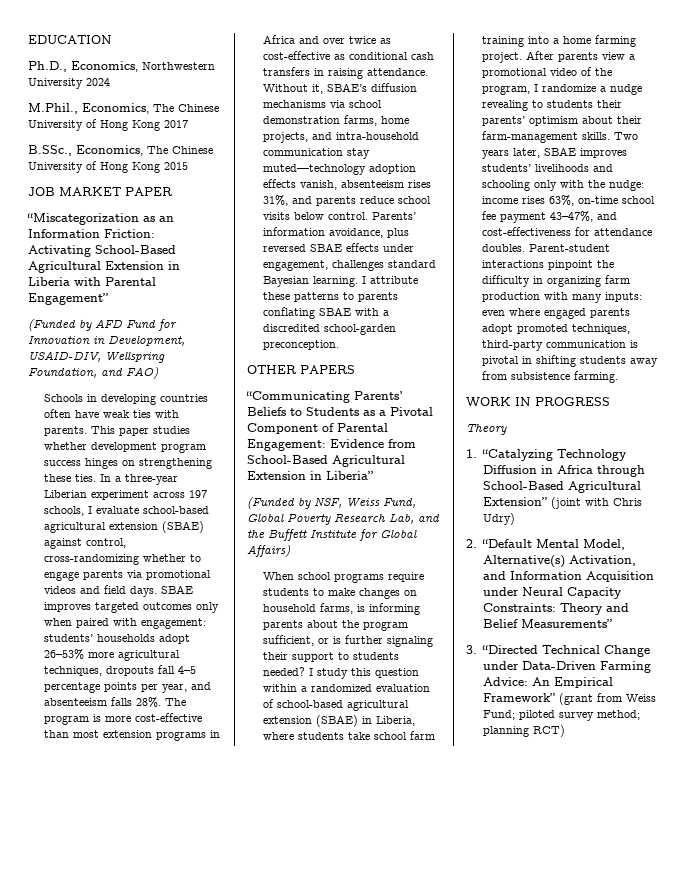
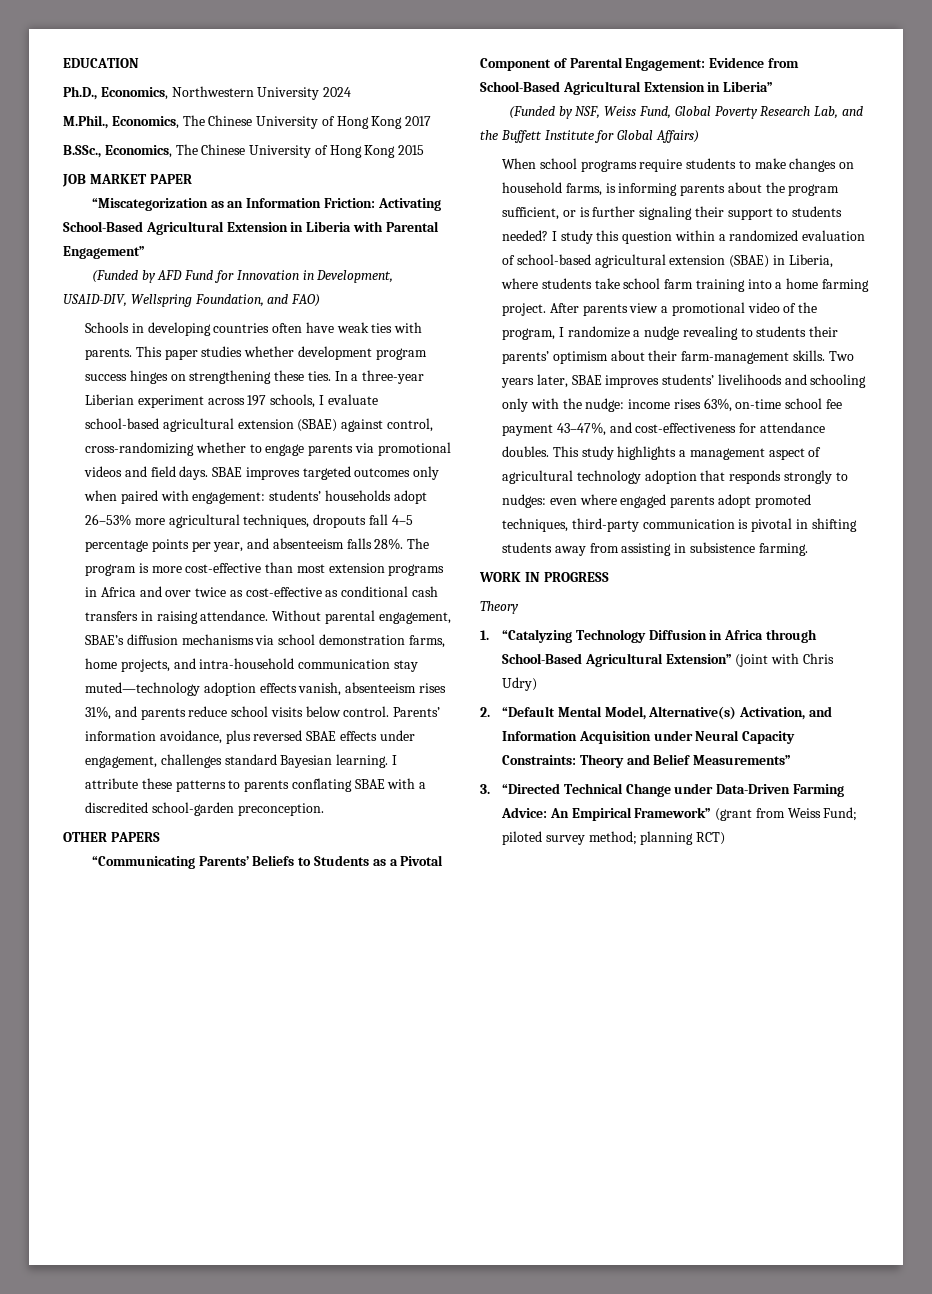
[311,84,323,94] it, -> [324,610,451,624] parental engagement,
[528,244,610,252] [481,260,614,270] [481,275,630,287] [481,292,642,303] Parent-student interactions pinpoint the difficulty in organizing farm production with many inputs: -> [552,446,822,460] [501,470,848,484] [501,494,546,508] This study highlights a management aspect of agricultural technology adoption that responds strongly to nudges:
(507, 375) none -> [621,543,687,556] assisting in

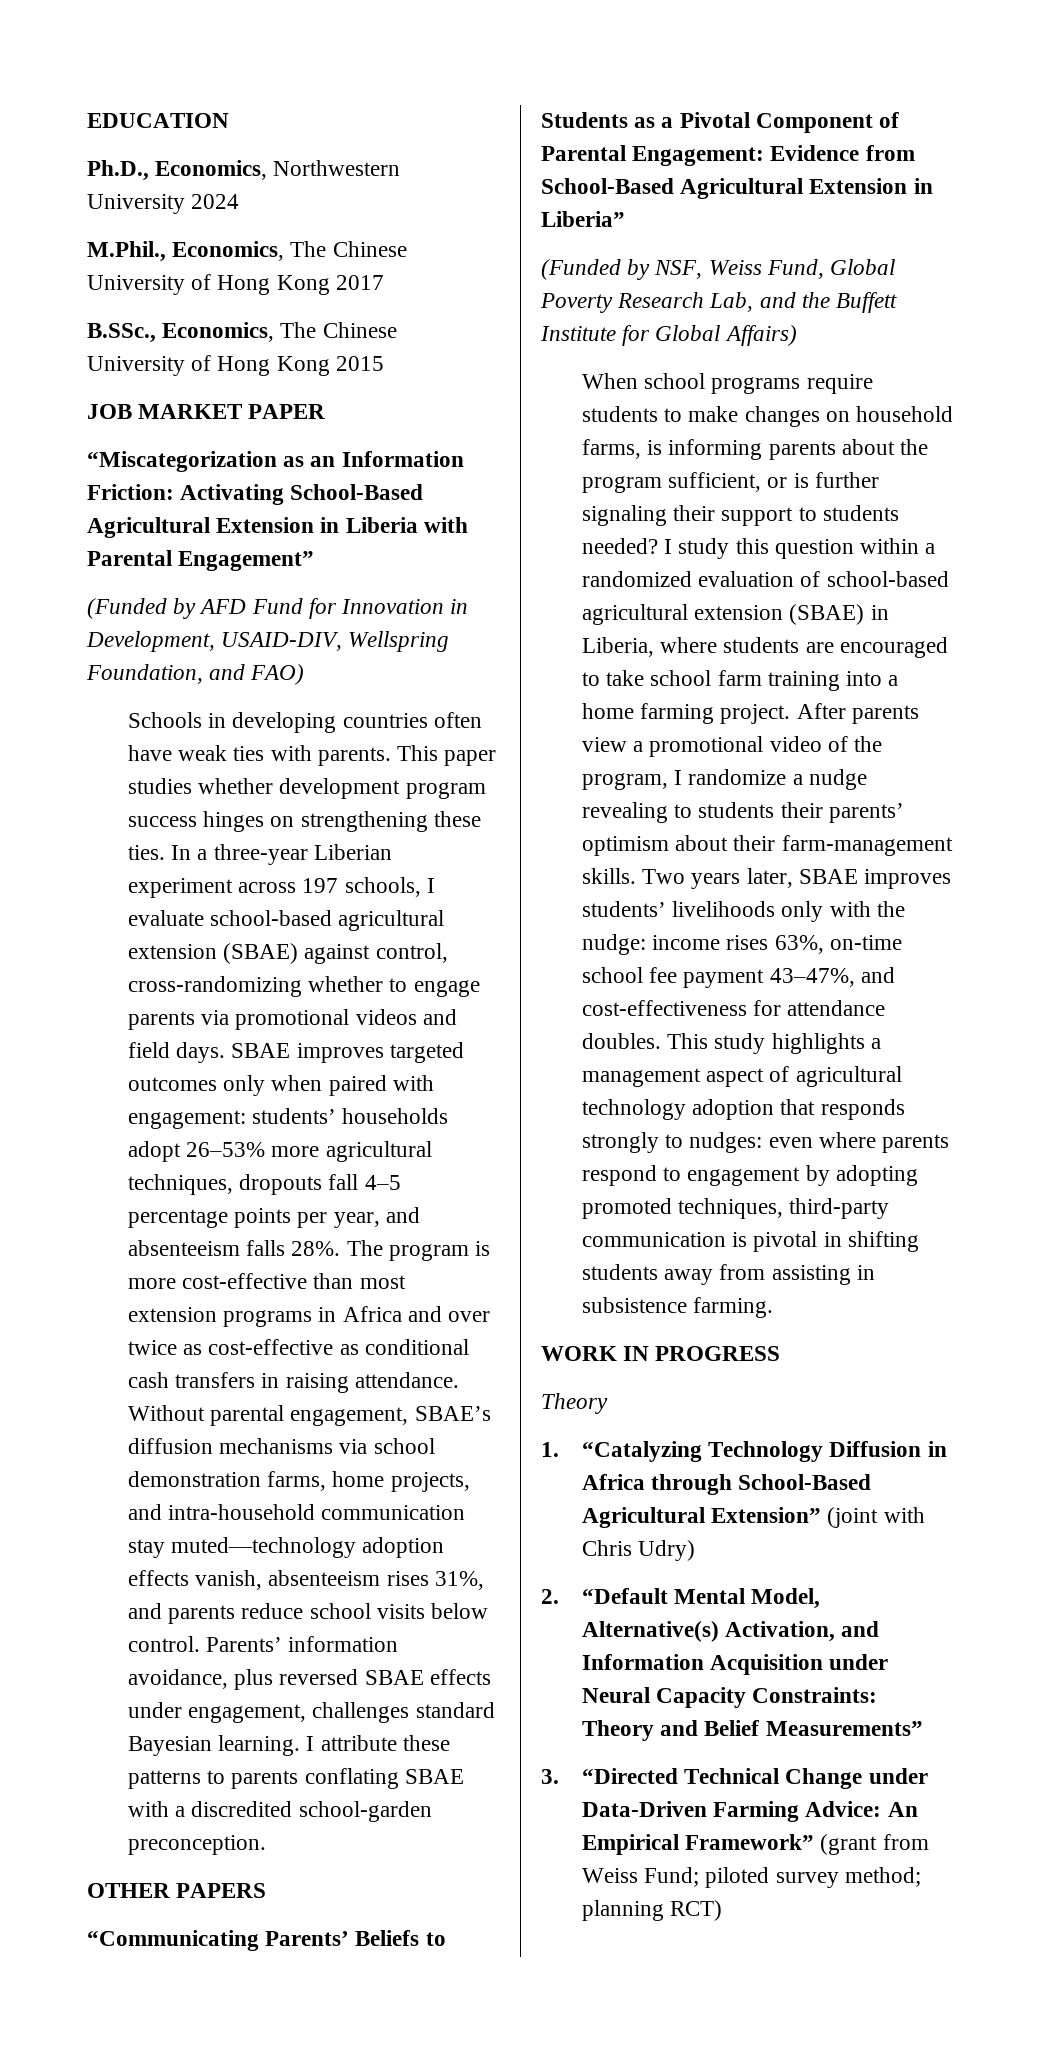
(592, 283) none -> [805,637,948,658] [581,672,600,686] are encouraged to
[784,374,867,388] and schooling -> (776, 909) none
[620,494,751,508] engaged parents adopt -> [881,1134,949,1153] [581,1165,918,1186] parents respond to engagement by adopting

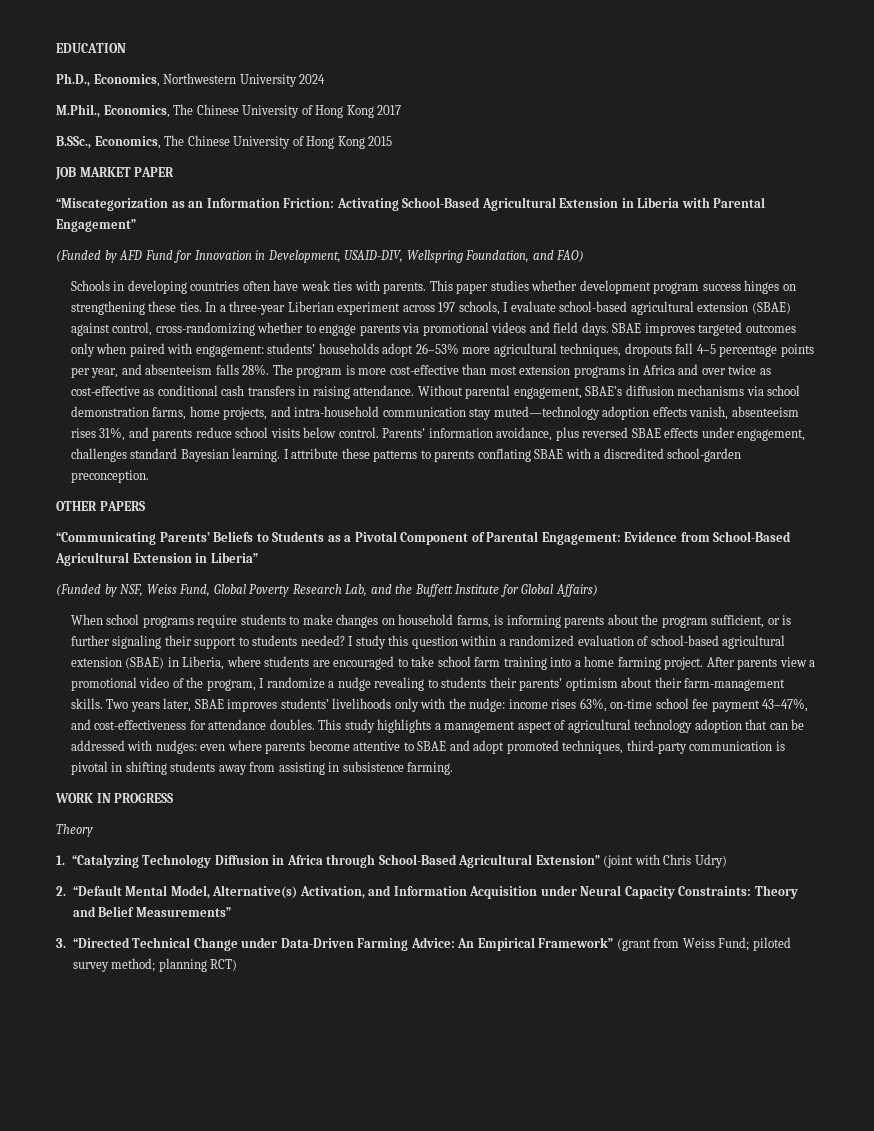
[820,1099,905,1120] [581,1132,949,1153] [581,1165,918,1186] responds strongly to nudges: even where parents respond to engagement by adopting -> [769,719,805,730] [70,740,505,754] can be addressed with nudges: even where parents become attentive to SBAE and adopt

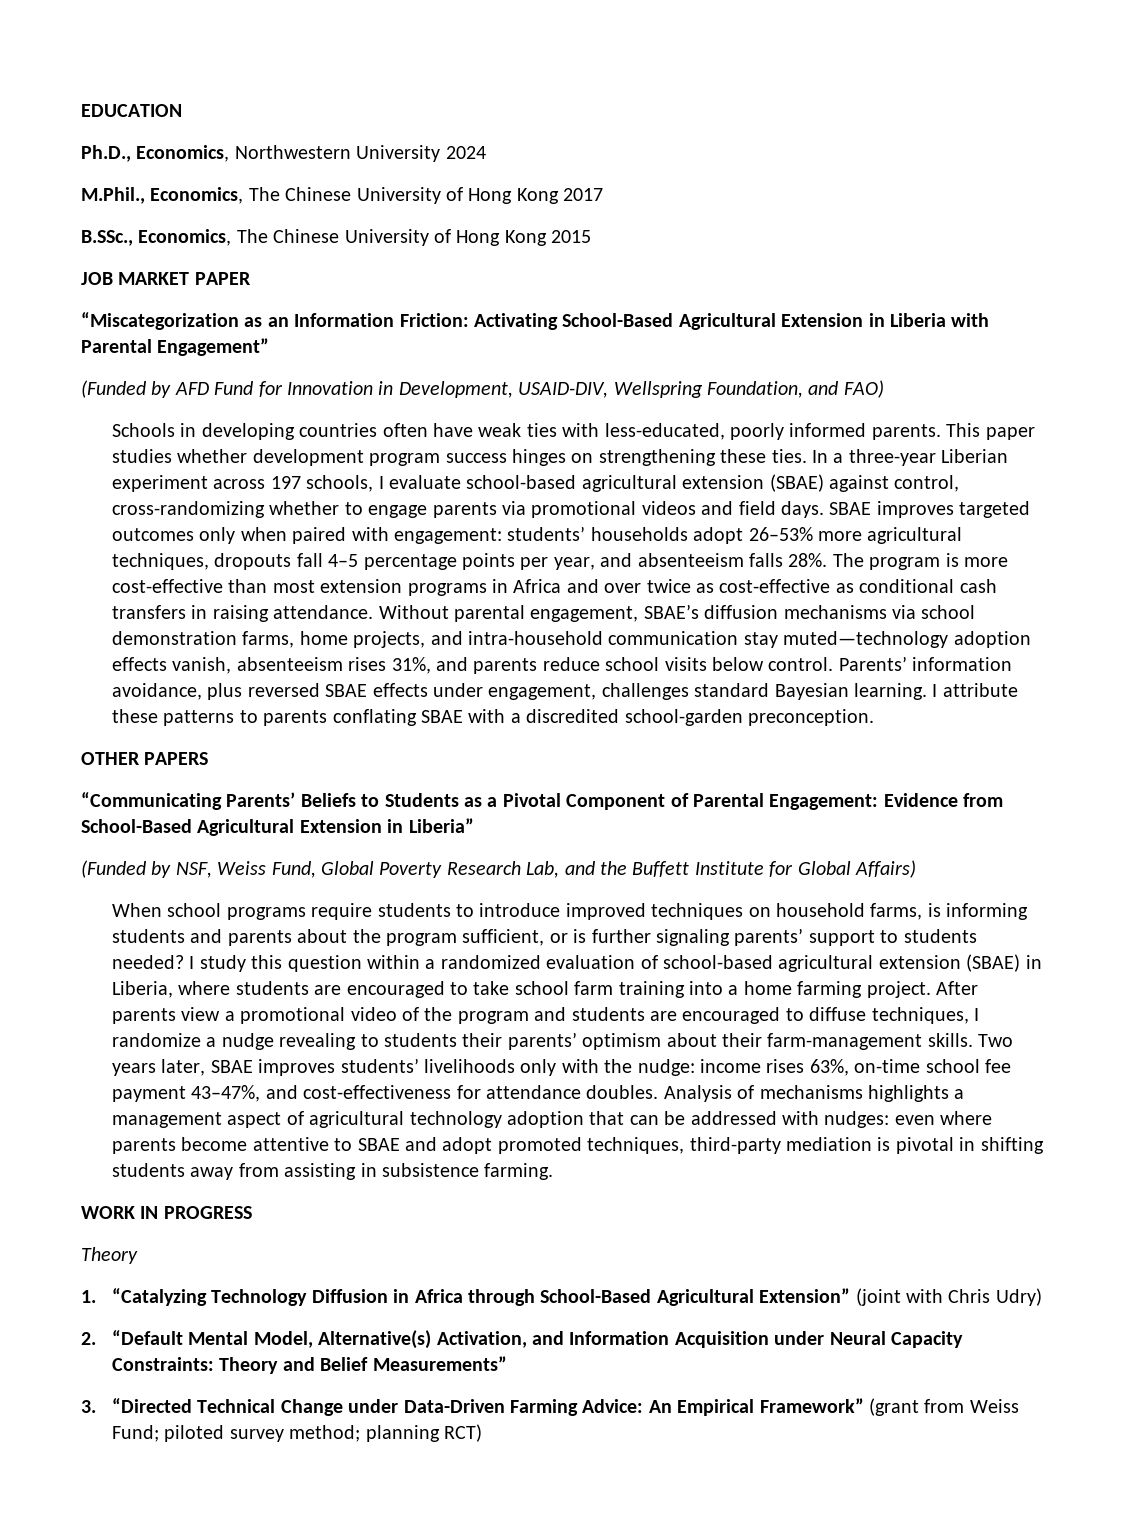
(380, 285) none -> [604,423,867,440] less-educated, poorly informed
[302,614,379,628] make changes -> [479,903,744,920] introduce improved techniques
(561, 621) none -> [111,929,223,943] students and
[164,635,192,646] their -> [734,928,804,946] parents’
[206,679,256,691] program, -> [457,1007,969,1024] program and students are encouraged to diffuse techniques,
[318,719,375,733] This study -> [663,1085,863,1102] Analysis of mechanisms
[689,741,773,751] communication -> [785,1137,872,1151] mediation

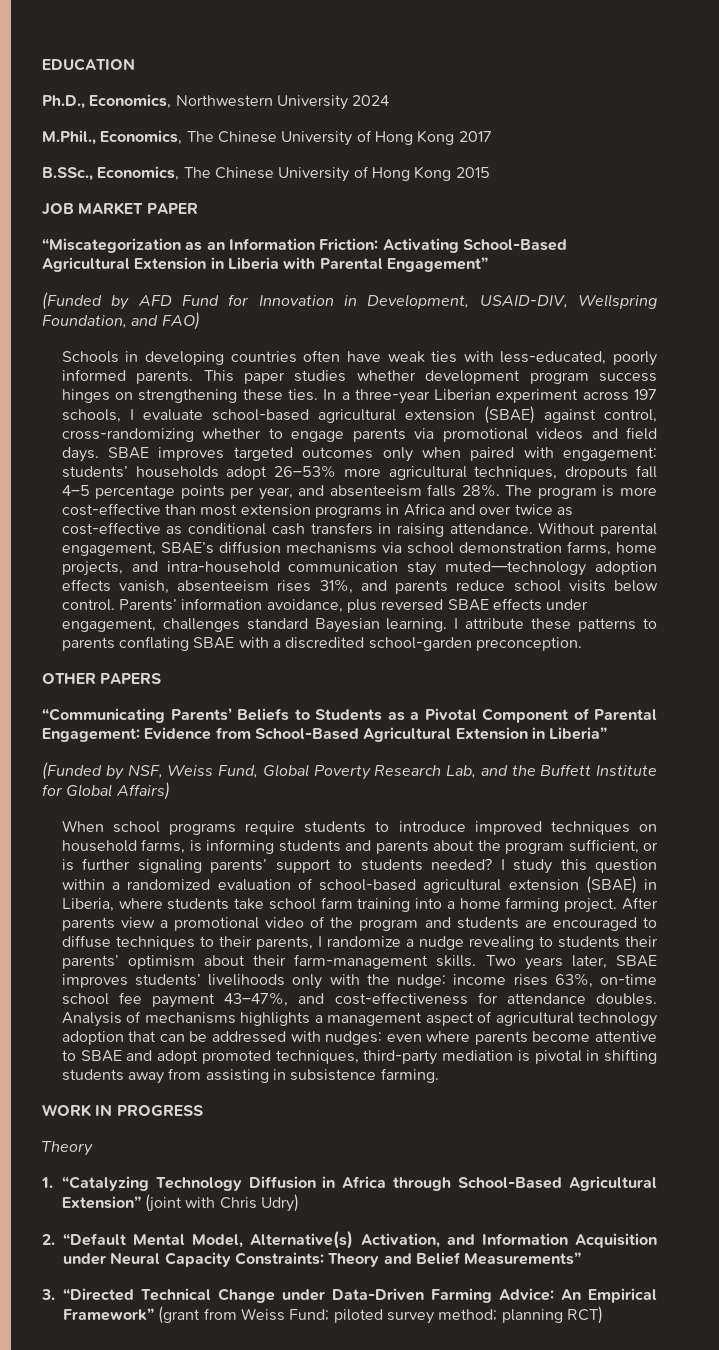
[314,981,468,998] are encouraged to -> (230, 904) none
[871,1007,969,1024] techniques, -> [115,936,313,950] techniques to their parents,

